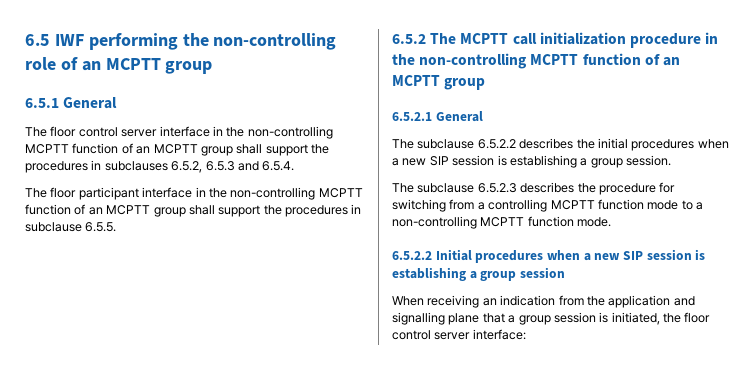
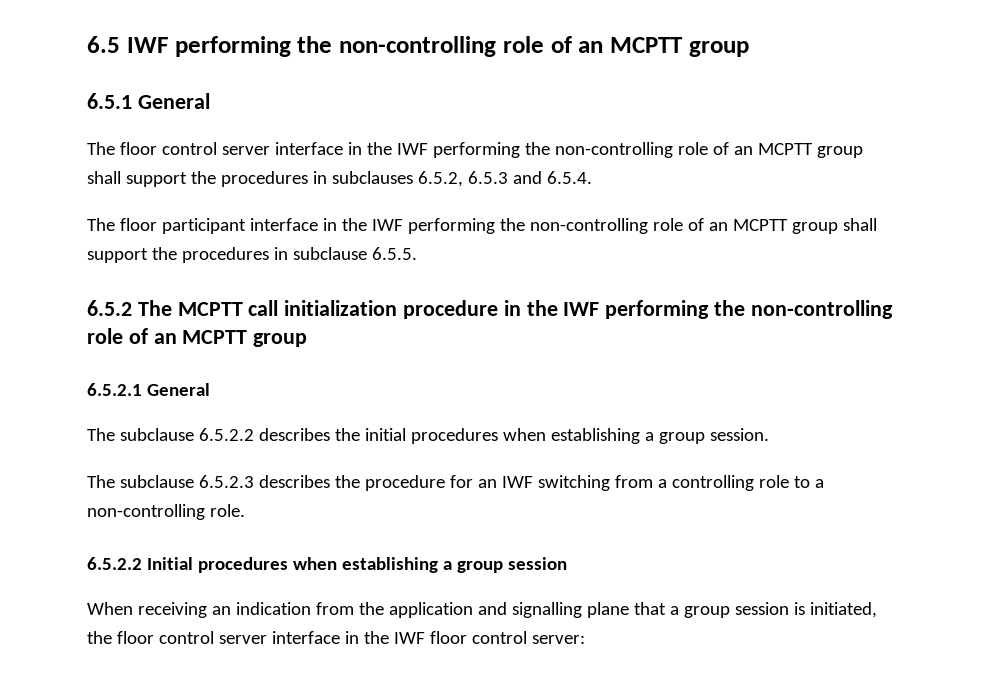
[247,126,333,139] [25,143,119,154] non-controlling MCPTT function -> [396,142,708,158] IWF performing the non-controlling role
[230,187,363,200] [25,204,71,215] non-controlling MCPTT function -> [371,218,683,234] IWF performing the non-controlling role
[419,53,641,69] non-controlling MCPTT function -> [563,300,893,319] [87,328,123,344] IWF performing the non-controlling role
[392,155,507,166] a new SIP session is -> (546, 434) none
(676, 187) none -> [477,476,533,488] an IWF
[550,199,703,210] [392,216,612,229] MCPTT function mode to a non-controlling MCPTT function mode. -> [758,475,824,488] [87,504,245,520] role to a non-controlling role.
[583,249,706,261] a new SIP session is -> (337, 563) none
[472,329,526,340] interface: -> [271,631,585,644] interface in the IWF floor control server:

